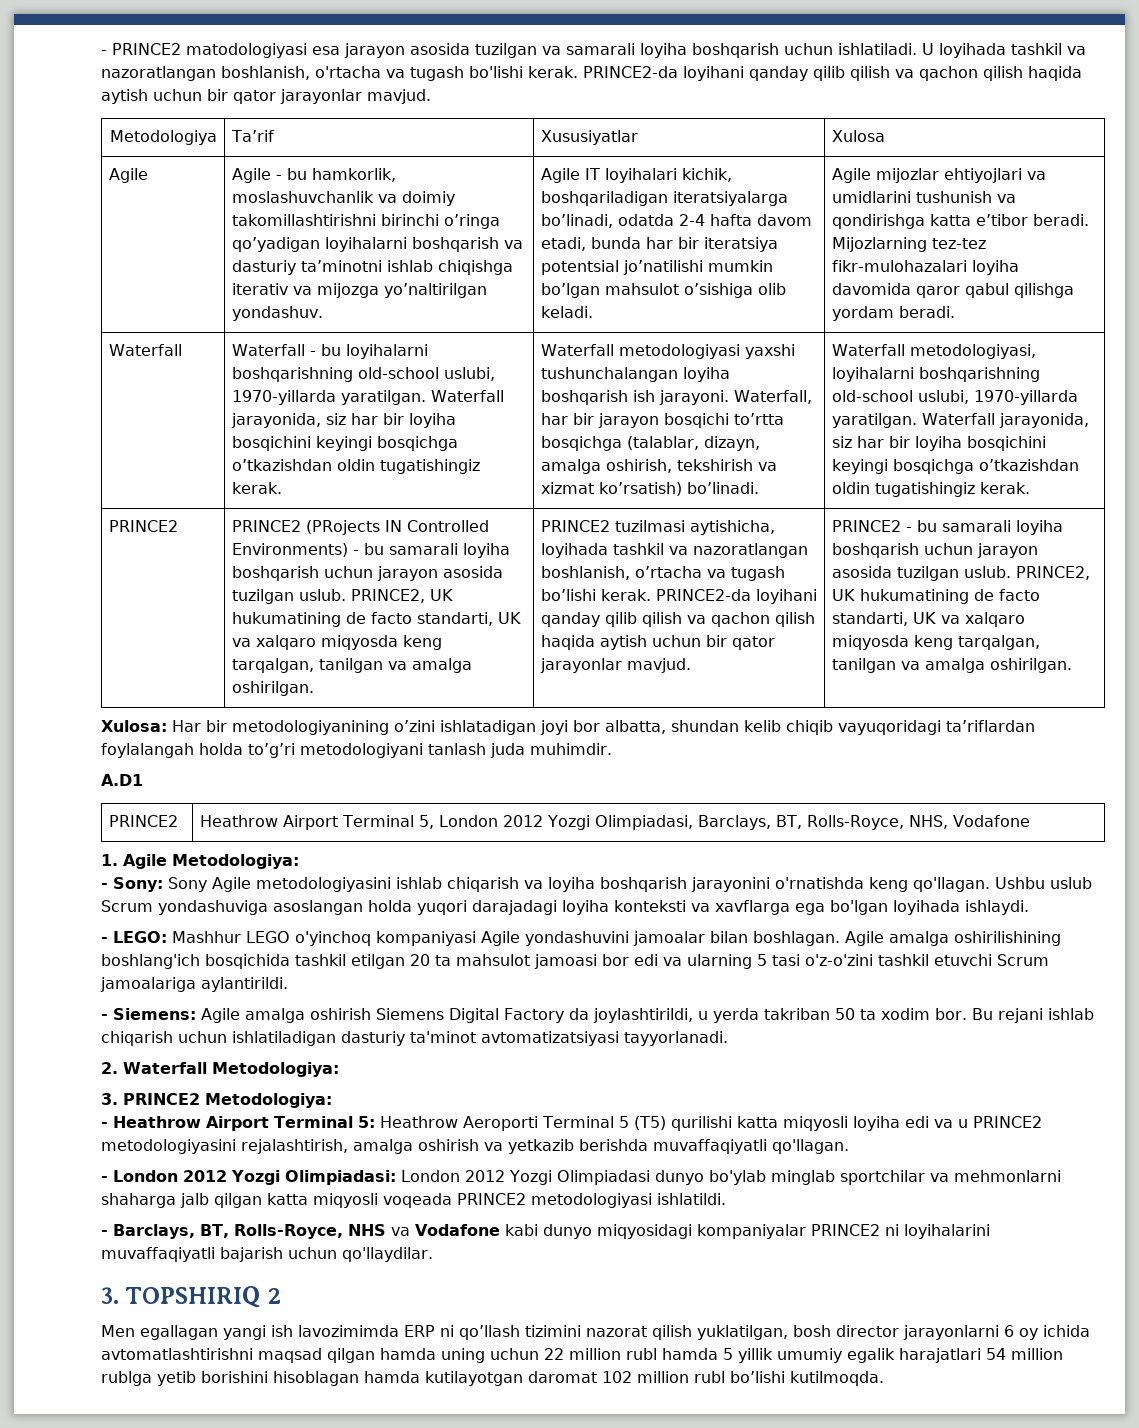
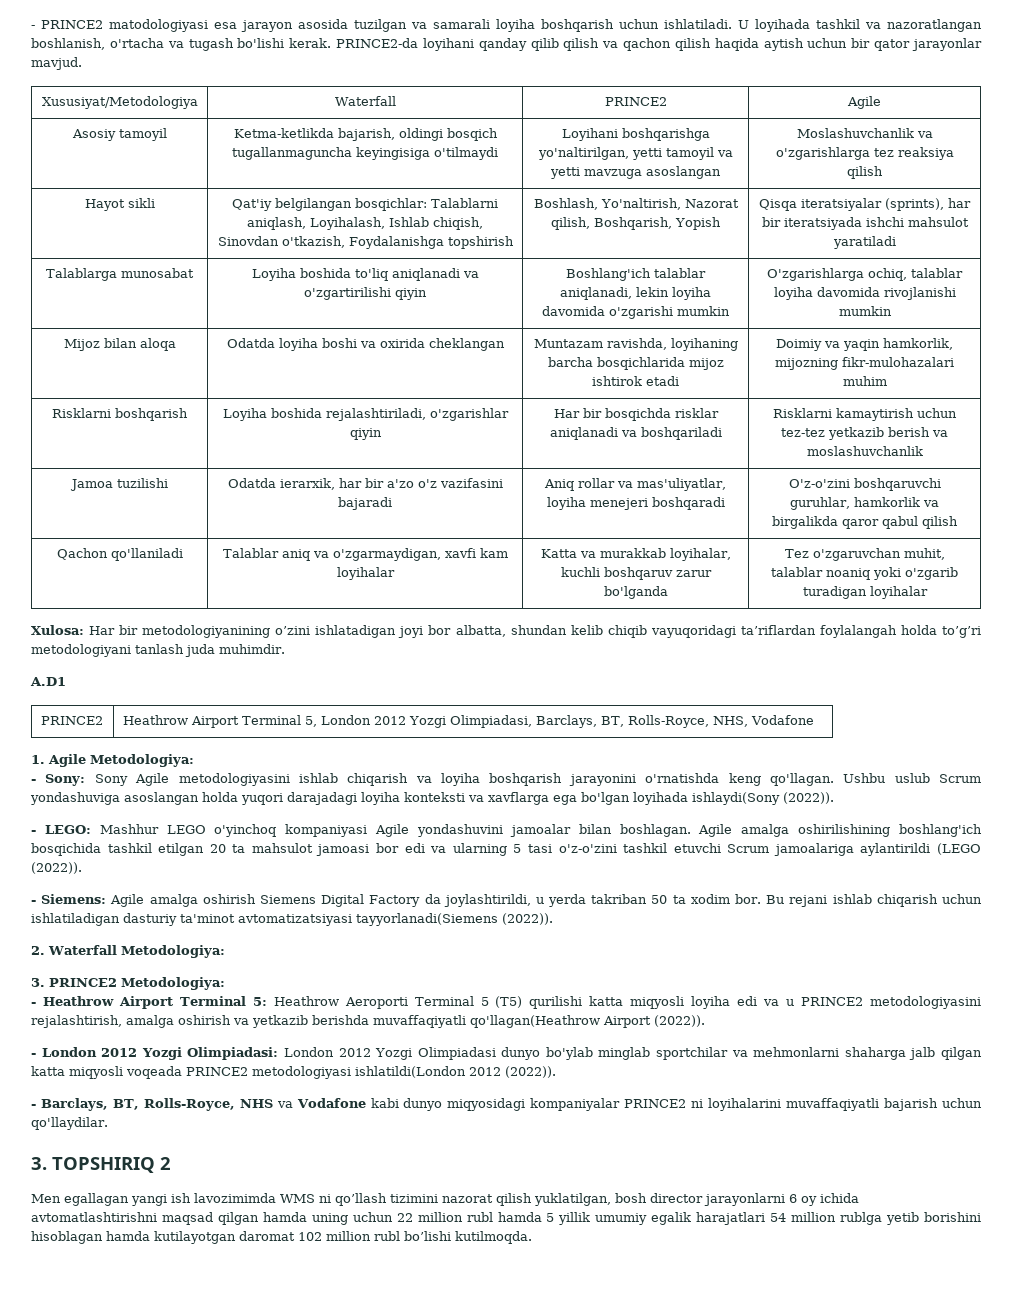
[109,130,217,145] [230,130,274,142] [540,130,638,145] [831,130,885,142] [108,168,148,183] [231,168,396,183] [231,191,455,206] [231,214,500,229] [231,237,523,252] [231,260,513,275] [231,283,487,298] [231,306,323,321] [540,168,732,183] [540,191,788,206] [540,214,812,228] [540,237,778,252] [540,260,773,275] [540,283,786,298] [540,306,593,318] [831,168,1046,183] [831,191,1016,203] [831,214,1089,229] [831,237,986,252] [831,260,1019,275] [831,283,1074,298] [831,306,955,321] [108,344,182,356] [231,344,428,359] [231,367,495,382] [231,390,504,405] [230,413,456,428] [231,436,458,451] [231,459,480,474] [231,482,282,494] [540,344,795,359] [540,367,730,382] [540,390,812,405] [540,413,784,428] [540,436,760,451] [540,459,777,474] [540,482,759,496] [831,344,1036,359] [831,367,1040,382] [831,390,1078,405] [831,413,1089,428] [831,436,1046,451] [831,459,1079,474] [831,482,1030,497] [108,520,178,532] [231,520,489,535] [231,543,510,558] [231,566,503,581] [231,589,453,604] [231,612,521,627] [231,635,442,650] [231,658,472,673] [231,681,314,696] [540,520,775,535] [540,543,808,558] [540,566,785,581] [540,589,817,604] [540,612,815,627] [540,635,775,650] [539,658,691,673] [831,520,1063,535] [831,543,1038,558] [831,566,1090,581] [831,589,1040,604] [831,612,1025,627] [831,635,1040,650] [831,658,1072,673] Metodologiya | Ta’rif | Xususiyatlar | Xulosa // Agile | Agile - bu hamkorlik, moslashuvchanlik va doimiy takomillashtirishni birinchi o’ringa qo’yadigan loyihalarni boshqarish va dasturiy ta’minotni ishlab chiqishga iterativ va mijozga yo’naltirilgan yondashuv. | Agile IT loyihalari kichik, boshqariladigan iteratsiyalarga bo’linadi, odatda 2-4 hafta davom etadi, bunda har bir iteratsiya potentsial jo’natilishi mumkin bo’lgan mahsulot o’sishiga olib keladi. | Agile mijozlar ehtiyojlari va umidlarini tushunish va qondirishga katta e’tibor beradi. Mijozlarning tez-tez fikr-mulohazalari loyiha davomida qaror qabul qilishga yordam beradi. // Waterfall | Waterfall - bu loyihalarni boshqarishning old-school uslubi, 1970-yillarda yaratilgan. Waterfall jarayonida, siz har bir loyiha bosqichini keyingi bosqichga o’tkazishdan oldin tugatishingiz kerak. | Waterfall metodologiyasi yaxshi tushunchalangan loyiha boshqarish ish jarayoni. Waterfall, har bir jarayon bosqichi to’rtta bosqichga (talablar, dizayn, amalga oshirish, tekshirish va xizmat ko’rsatish) bo’linadi. | Waterfall metodologiyasi, loyihalarni boshqarishning old-school uslubi, 1970-yillarda yaratilgan. Waterfall jarayonida, siz har bir loyiha bosqichini keyingi bosqichga o’tkazishdan oldin tugatishingiz kerak. // PRINCE2 | PRINCE2 (PRojects IN Controlled Environments) - bu samarali loyiha boshqarish uchun jarayon asosida tuzilgan uslub. PRINCE2, UK hukumatining de facto standarti, UK va xalqaro miqyosda keng tarqalgan, tanilgan va amalga oshirilgan. | PRINCE2 tuzilmasi aytishicha, loyihada tashkil va nazoratlangan boshlanish, o’rtacha va tugash bo’lishi kerak. PRINCE2-da loyihani qanday qilib qilish va qachon qilish haqida aytish uchun bir qator jarayonlar mavjud. | PRINCE2 - bu samarali loyiha boshqarish uchun jarayon asosida tuzilgan uslub. PRINCE2, UK hukumatining de facto standarti, UK va xalqaro miqyosda keng tarqalgan, tanilgan va amalga oshirilgan. -> [41,96,198,109] [334,96,396,106] [604,97,667,106] [847,96,881,109] [71,128,167,141] [233,128,498,141] [232,147,498,160] [561,128,710,141] [537,147,733,160] [550,166,721,179] [796,128,933,138] [775,147,954,160] [847,166,883,179] [84,198,155,211] [232,198,499,211] [247,217,483,230] [217,236,514,249] [533,198,739,210] [551,217,722,230] [759,198,971,211] [761,217,969,230] [832,236,896,249] [46,268,194,281] [251,268,479,281] [304,287,427,300] [566,268,706,281] [560,287,711,300] [542,306,730,319] [767,268,963,281] [773,287,956,300] [838,306,892,316] [63,338,176,351] [226,338,505,351] [533,338,738,351] [547,357,724,370] [592,376,679,386] [776,338,953,351] [775,357,954,370] [842,376,887,386] [52,408,188,421] [222,408,509,421] [349,428,382,440] [553,408,719,421] [549,427,722,440] [773,408,957,421] [781,427,948,440] [806,446,923,456] [69,478,168,491] [227,478,503,490] [338,497,392,510] [544,478,727,491] [546,497,725,510] [788,478,941,491] [790,497,939,510] [772,516,958,529] [56,548,183,561] [222,548,508,561] [336,567,395,580] [540,548,731,561] [560,567,712,580] [603,586,668,599] [784,548,945,561] [771,567,958,580] [802,586,928,599] Xususiyat/Metodologiya | Waterfall | PRINCE2 | Agile // Asosiy tamoyil | Ketma-ketlikda bajarish, oldingi bosqich tugallanmaguncha keyingisiga o'tilmaydi | Loyihani boshqarishga yo'naltirilgan, yetti tamoyil va yetti mavzuga asoslangan | Moslashuvchanlik va o'zgarishlarga tez reaksiya qilish // Hayot sikli | Qat'iy belgilangan bosqichlar: Talablarni aniqlash, Loyihalash, Ishlab chiqish, Sinovdan o'tkazish, Foydalanishga topshirish | Boshlash, Yo'naltirish, Nazorat qilish, Boshqarish, Yopish | Qisqa iteratsiyalar (sprints), har bir iteratsiyada ishchi mahsulot yaratiladi // Talablarga munosabat | Loyiha boshida to'liq aniqlanadi va o'zgartirilishi qiyin | Boshlang'ich talablar aniqlanadi, lekin loyiha davomida o'zgarishi mumkin | O'zgarishlarga ochiq, talablar loyiha davomida rivojlanishi mumkin // Mijoz bilan aloqa | Odatda loyiha boshi va oxirida cheklangan | Muntazam ravishda, loyihaning barcha bosqichlarida mijoz ishtirok etadi | Doimiy va yaqin hamkorlik, mijozning fikr-mulohazalari muhim // Risklarni boshqarish | Loyiha boshida rejalashtiriladi, o'zgarishlar qiyin | Har bir bosqichda risklar aniqlanadi va boshqariladi | Risklarni kamaytirish uchun tez-tez yetkazib berish va moslashuvchanlik // Jamoa tuzilishi | Odatda ierarxik, har bir a'zo o'z vazifasini bajaradi | Aniq rollar va mas'uliyatlar, loyiha menejeri boshqaradi | O'z-o'zini boshqaruvchi guruhlar, hamkorlik va birgalikda qaror qabul qilish // Qachon qo'llaniladi | Talablar aniq va o'zgarmaydigan, xavfi kam loyihalar | Katta va murakkab loyihalar, kuchli boshqaruv zarur bo'lganda | Tez o'zgaruvchan muhit, talablar noaniq yoki o'zgarib turadigan loyihalar
[965,900,1029,915] ishlaydi. -> [692,792,834,805] ishlaydi(Sony (2022)).
[201,977,288,992] aylantirildi. -> [860,843,981,856] [31,862,82,874] aylantirildi (LEGO (2022)).
[624,1031,728,1046] tayyorlanadi. -> [356,913,553,926] tayyorlanadi(Siemens (2022)).
[772,1139,849,1154] qo'llagan. -> [470,1015,705,1028] qo'llagan(Heathrow Airport (2022)).
[657,1193,726,1205] ishlatildi. -> [355,1066,556,1078] ishlatildi(London 2012 (2022)).
[404,1325,435,1337] ERP -> [280,1194,315,1203] WMS

